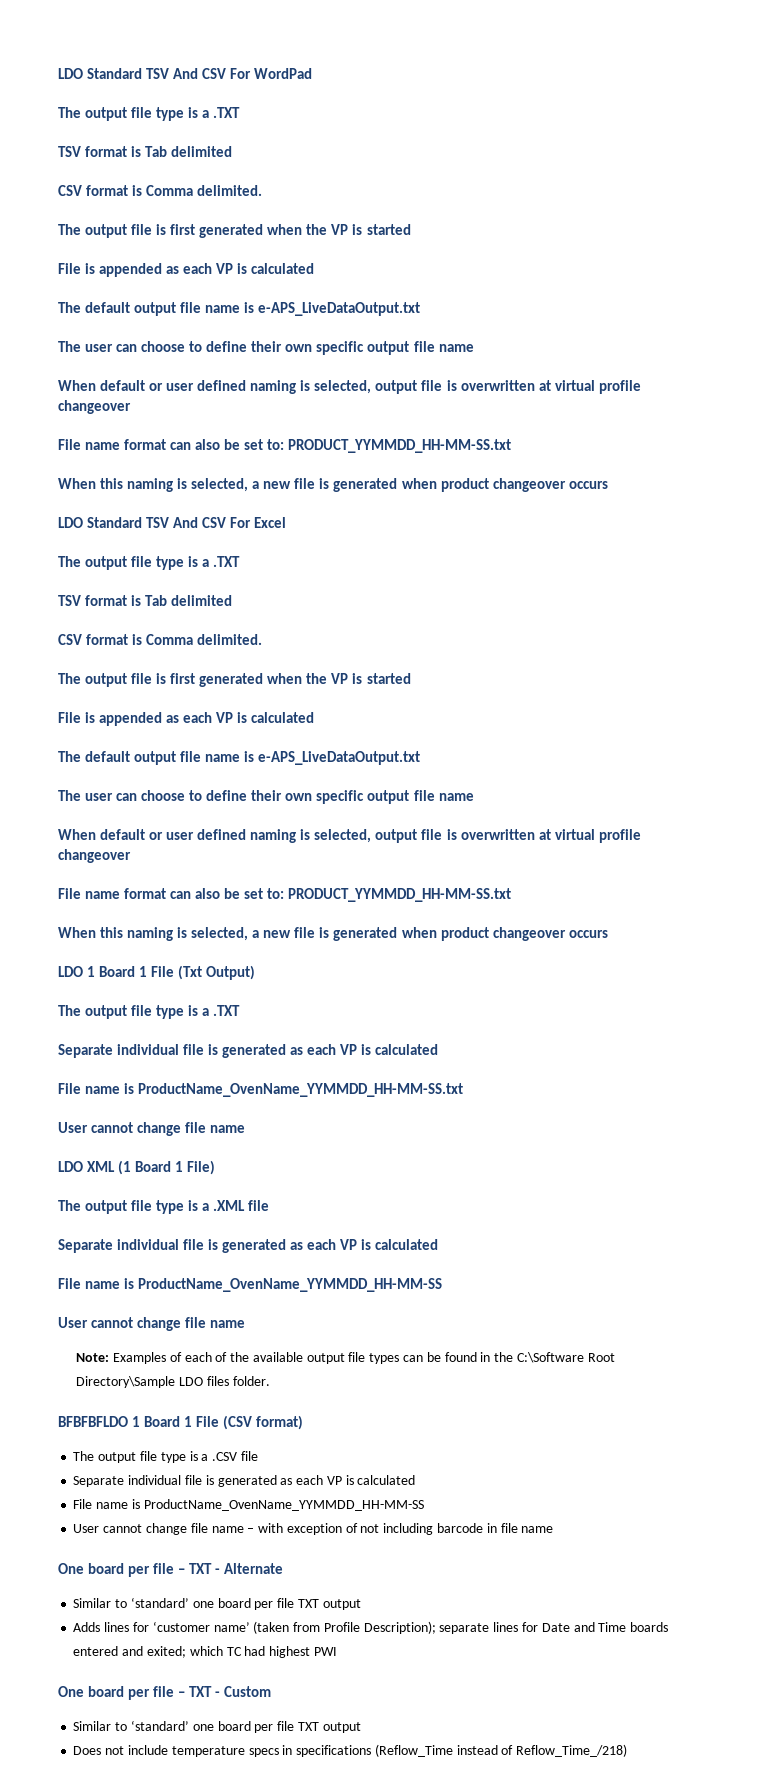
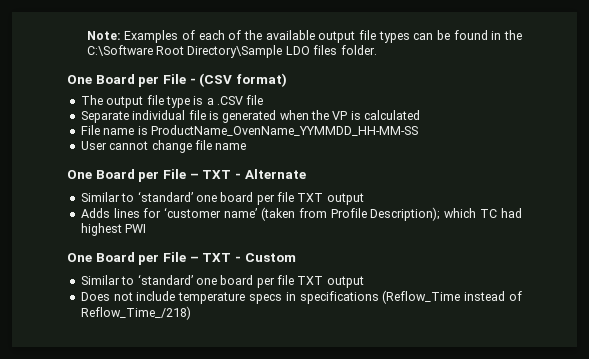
[58,68,313,79] [58,107,241,121] [58,146,233,157] [58,185,263,196] [58,224,411,238] [58,263,315,277] [58,302,421,316] [58,341,474,355] [58,380,641,394] [58,400,131,414] [58,439,512,453] [58,478,608,492] [58,517,287,528] [58,556,241,570] [58,595,233,606] [58,634,263,645] [58,673,411,687] [58,712,315,726] [58,751,421,765] [58,790,474,804] [58,829,641,843] [58,849,131,863] [58,888,512,902] [58,927,608,941] [58,965,256,980] [58,1005,241,1019] [58,1044,439,1058] [58,1083,464,1097] [58,1122,246,1136] [58,1160,216,1175] [58,1200,270,1214] [58,1239,439,1253] [58,1278,443,1292] [58,1317,246,1331] LDO Standard TSV And CSV For WordPad // The output file type is a .TXT // TSV format is Tab delimited // CSV format is Comma delimited. // The output file is first generated when the VP is started // File is appended as each VP is calculated // The default output file name is e-APS_LiveDataOutput.txt // The user can choose to define their own specific output file name // When default or user defined naming is selected, output file is overwritten at virtual profile changeover // File name format can also be set to: PRODUCT_YYMMDD_HH-MM-SS.txt // When this naming is selected, a new file is generated when product changeover occurs // LDO Standard TSV And CSV For Excel // The output file type is a .TXT // TSV format is Tab delimited // CSV format is Comma delimited. // The output file is first generated when the VP is started // File is appended as each VP is calculated // The default output file name is e-APS_LiveDataOutput.txt // The user can choose to define their own specific output file name // When default or user defined naming is selected, output file is overwritten at virtual profile changeover // File name format can also be set to: PRODUCT_YYMMDD_HH-MM-SS.txt // When this naming is selected, a new file is generated when product changeover occurs // LDO 1 Board 1 File (Txt Output) // The output file type is a .TXT // Separate individual file is generated as each VP is calculated // File name is ProductName_OvenName_YYMMDD_HH-MM-SS.txt // User cannot change file name // LDO XML (1 Board 1 File) // The output file type is a .XML file // Separate individual file is generated as each VP is calculated // File name is ProductName_OvenName_YYMMDD_HH-MM-SS // User cannot change file name // -> (86, 35) none
[58,1416,220,1427] BFBFBFLDO 1 Board 1 File -> [67,74,196,87] One Board per File -
[280,1475,324,1485] as each -> [279,110,329,120] when the
[247,1523,554,1535] [58,1563,175,1577] – with exception of not including barcode in file name // One board per file -> [67,169,186,182] // One Board per File
[439,1622,669,1634] [73,1646,186,1658] separate lines for Date and Time boards entered and exited; -> (441, 214) none
[88,1686,175,1700] board per file -> [95,252,186,265] Board per File

